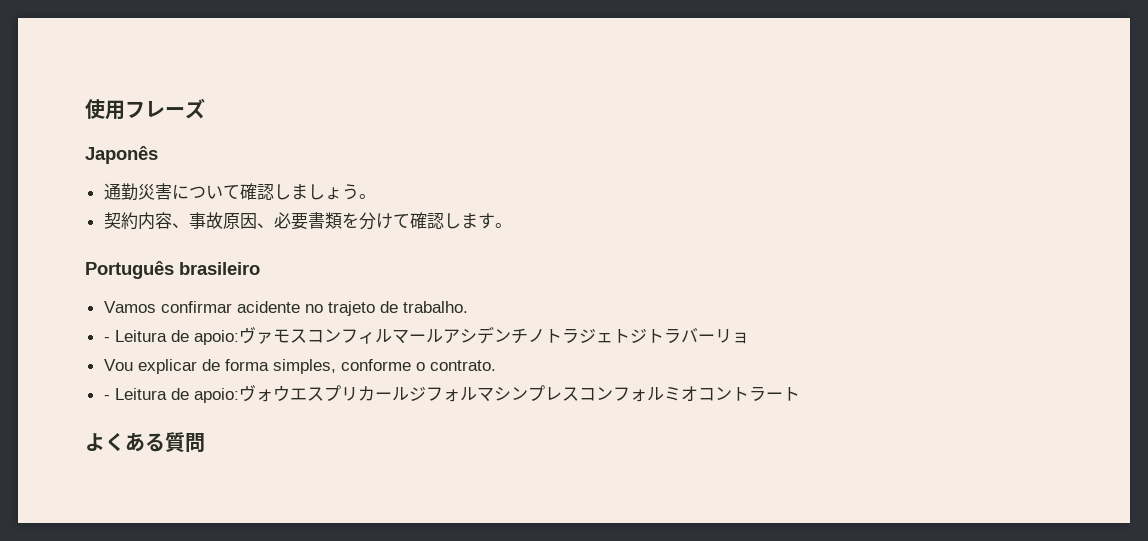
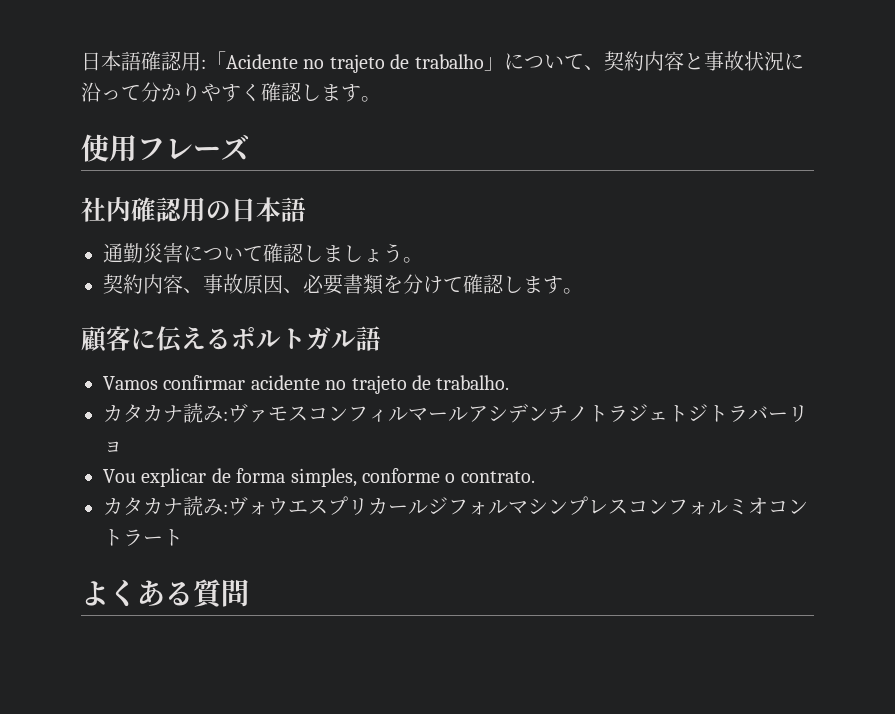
(85, 109) none -> [81,51,804,73] [81,82,381,102] 日本語確認用:「Acidente no trajeto de trabalho」について、契約内容と事故状況に沿って分かりやすく確認します。 //
[85,146,158,164] Japonês -> [81,197,306,222] 社内確認用の日本語
[85,261,260,279] Português brasileiro -> [81,326,381,353] 顧客に伝えるポルトガル語
[103,330,239,345] - Leitura de apoio: -> [103,403,228,423] カタカナ読み:
[103,388,239,403] - Leitura de apoio: -> [103,496,228,516] カタカナ読み:

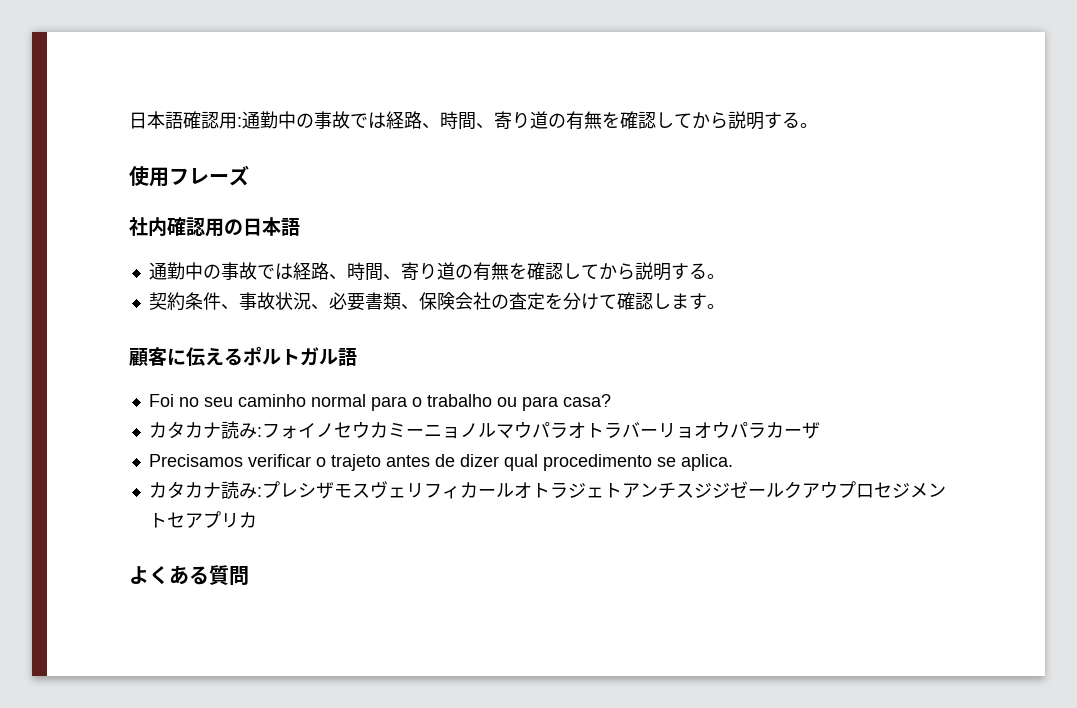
[206,51,804,73] [81,82,361,102] 「Acidente no trajeto de trabalho」について、契約内容と事故状況に沿って分かりやすく確認します -> [242,111,800,130] 通勤中の事故では経路、時間、寄り道の有無を確認してから説明する
[143,243,423,263] [103,274,384,295] 災害について確認しましょう。 // 契約内容、事故原因、必要書類 -> [184,262,725,281] [148,292,545,311] 中の事故では経路、時間、寄り道の有無を確認してから説明する。 // 契約条件、事故状況、必要書類、保険会社の査定
[103,375,510,394] [103,403,808,423] [103,441,123,452] [103,468,535,487] [103,496,808,516] [103,529,183,546] Vamos confirmar acidente no trajeto de trabalho. // カタカナ読み:ヴァモスコンフィルマールアシデンチノトラジェトジトラバーリョ // Vou explicar de forma simples, conforme o contrato. // カタカナ読み:ヴォウエスプリカールジフォルマシンプレスコンフォルミオコントラート -> [148,394,611,411] [148,421,820,439] [148,454,733,471] [148,481,946,499] [148,511,257,528] Foi no seu caminho normal para o trabalho ou para casa? // カタカナ読み:フォイノセウカミーニョノルマウパラオトラバーリョオウパラカーザ // Precisamos verificar o trajeto antes de dizer qual procedimento se aplica. // カタカナ読み:プレシザモスヴェリフィカールオトラジェトアンチスジジゼールクアウプロセジメントセアプリカ

